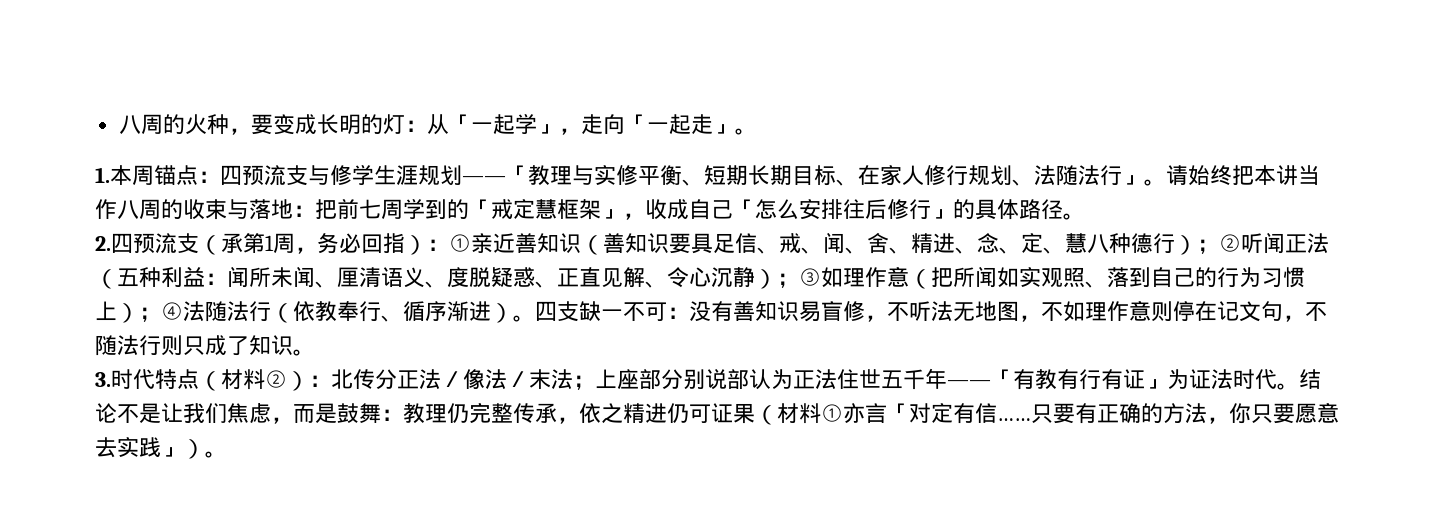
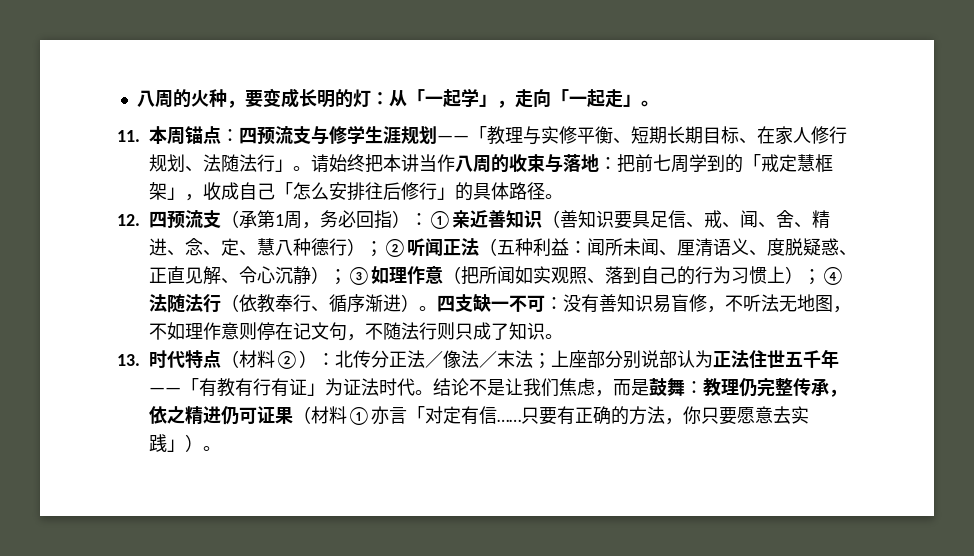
[95,167,110,183] 1. -> [117,130,140,142] 11.
[95,236,111,251] 2. -> [117,214,140,226] 12.
[95,372,111,387] 3. -> [117,354,140,366] 13.

